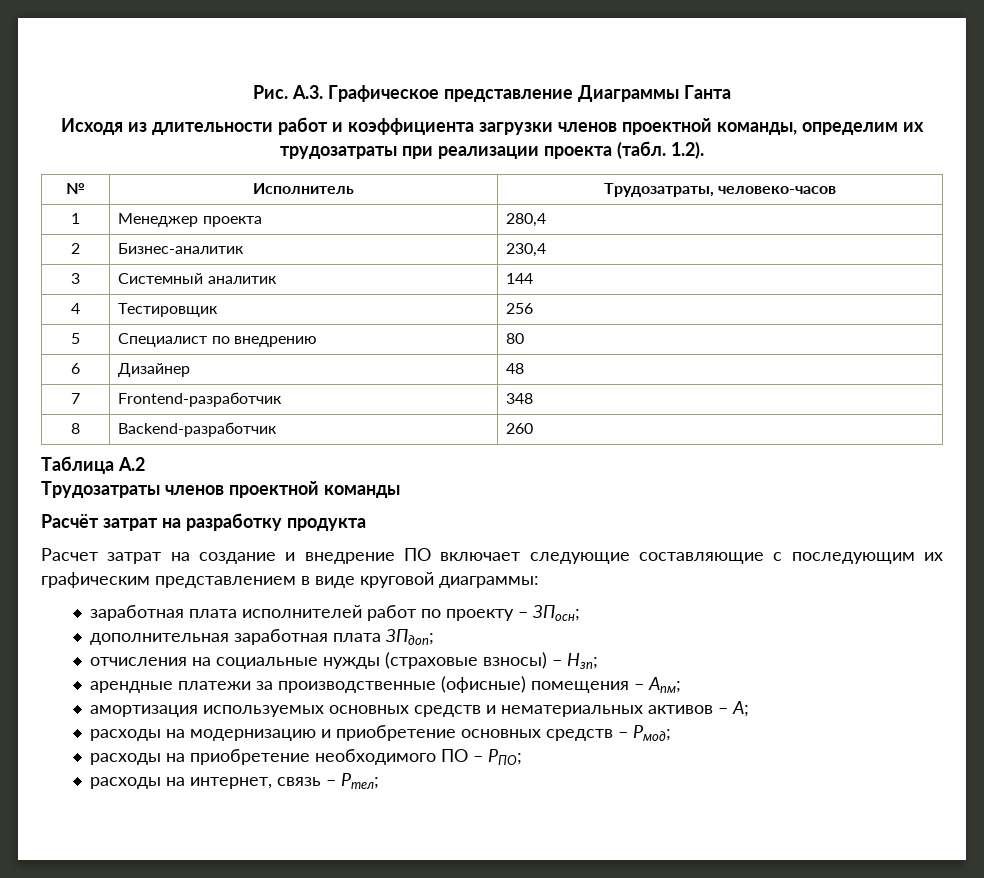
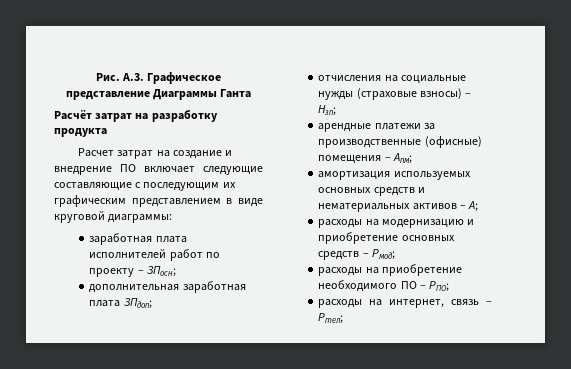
[61,117,924,135] [280,141,704,159] [66,183,85,194] [253,183,354,194] [603,183,837,197] [71,213,80,224] [118,213,262,227] [506,213,547,227] [71,243,80,254] [118,243,245,254] [506,243,547,257] [71,273,80,284] [118,273,277,284] [506,273,534,284] [71,303,80,314] [118,303,219,317] [506,303,534,314] [71,333,80,344] [118,333,318,347] [506,333,525,344] [71,363,80,374] [118,363,191,377] [506,363,525,374] [71,393,80,404] [118,392,283,407] [506,393,534,404] [71,423,80,434] [118,422,278,437] [506,423,534,434] [41,456,145,474] [41,481,400,498] // Исходя из длительности работ и коэффициента загрузки членов проектной команды, определим их трудозатраты при реализации проекта (табл. 1.2). // № | Исполнитель | Трудозатраты, человеко-часов // 1 | Менеджер проекта | 280,4 // 2 | Бизнес-аналитик | 230,4 // 3 | Системный аналитик | 144 // 4 | Тестировщик | 256 // 5 | Специалист по внедрению | 80 // 6 | Дизайнер | 48 // 7 | Frontend-разработчик | 348 // 8 | Backend-разработчик | 260 // Таблица А.2 // Трудозатраты членов проектной команды -> (252, 93) none

